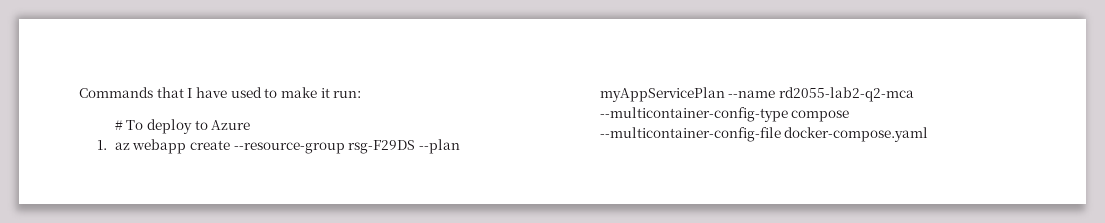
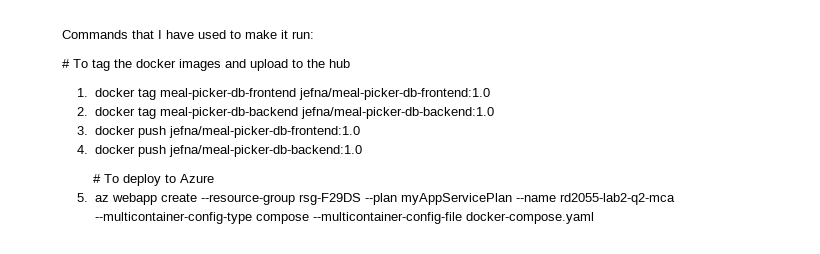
(362, 94) none -> [62,59,350,71] [77,88,490,100] [77,107,494,119] [77,126,360,138] [77,145,362,157] // # To tag the docker images and upload to the hub // 1. docker tag meal-picker-db-frontend jefna/meal-picker-db-frontend:1.0 // 2. docker tag meal-picker-db-backend jefna/meal-picker-db-backend:1.0 // 3. docker push jefna/meal-picker-db-frontend:1.0 // 4. docker push jefna/meal-picker-db-backend:1.0
[96,140,107,150] 1. -> [77,193,89,202] 5.

